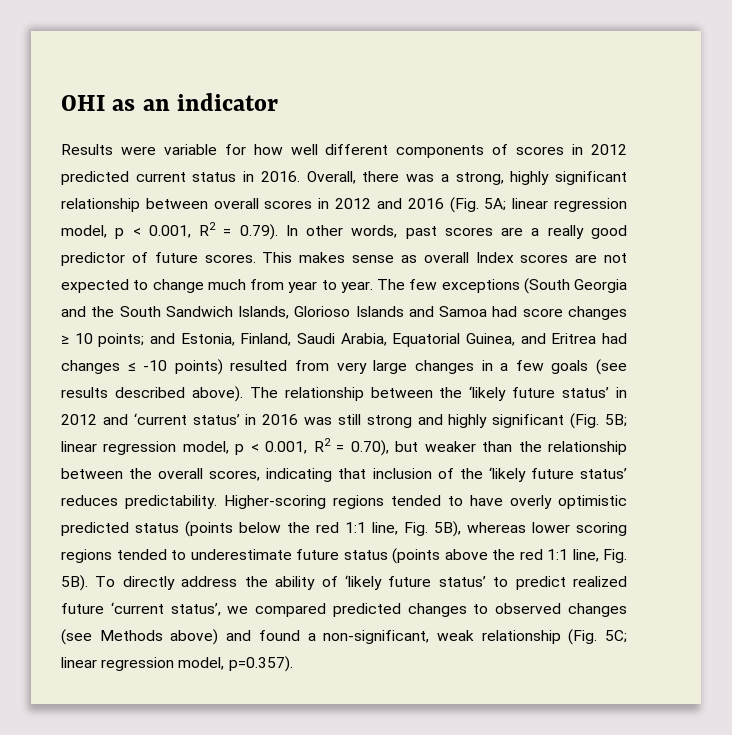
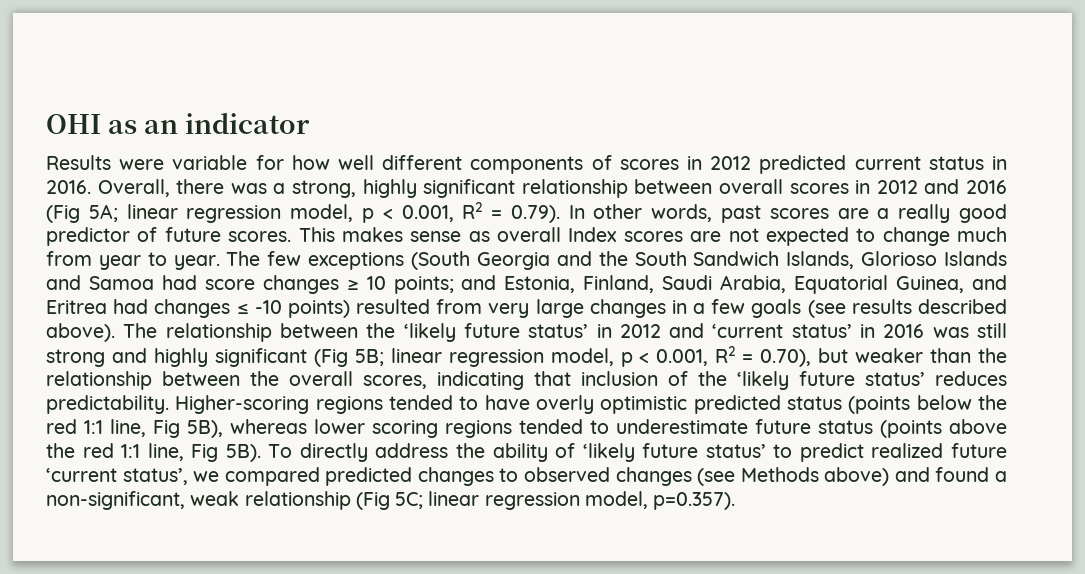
[449,197,479,213] (Fig. -> [46,205,80,223] (Fig
[570,413,600,429] (Fig. -> [313,349,348,367] (Fig
[404,522,428,536] Fig. -> [153,420,180,438] Fig
[603,549,627,563] Fig. -> [191,444,219,462] Fig
[568,629,598,645] (Fig. -> [355,492,390,510] (Fig

